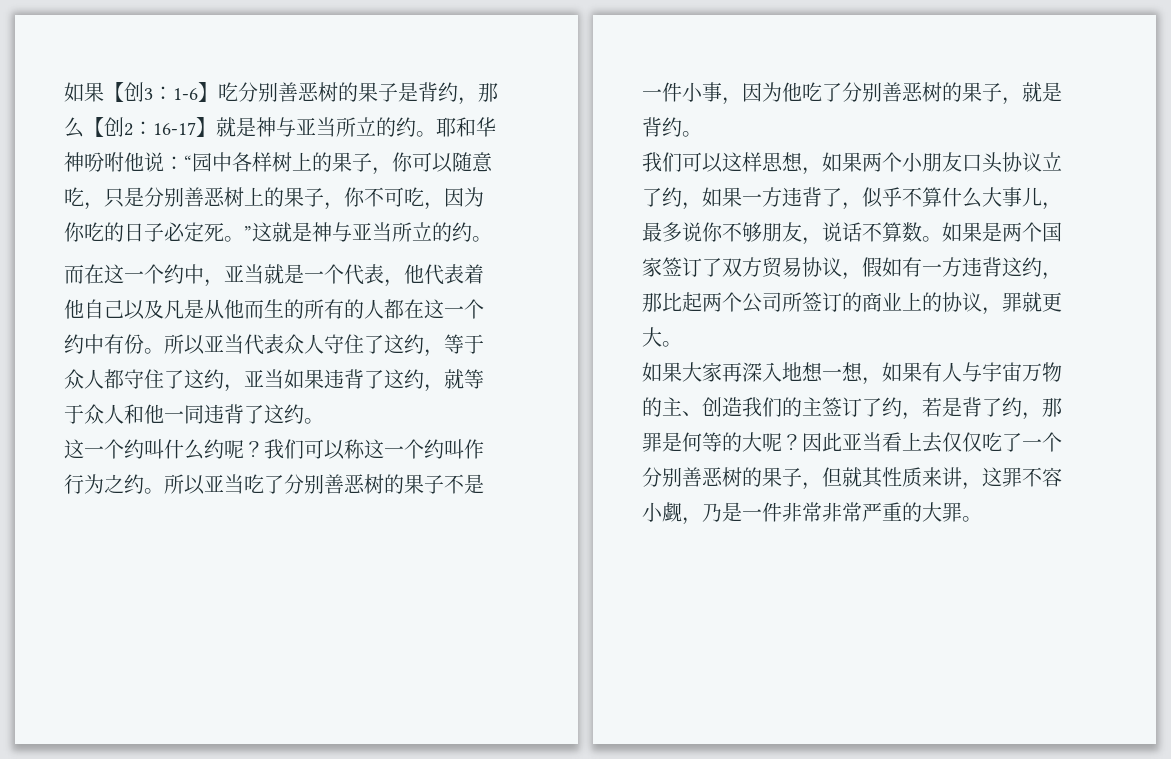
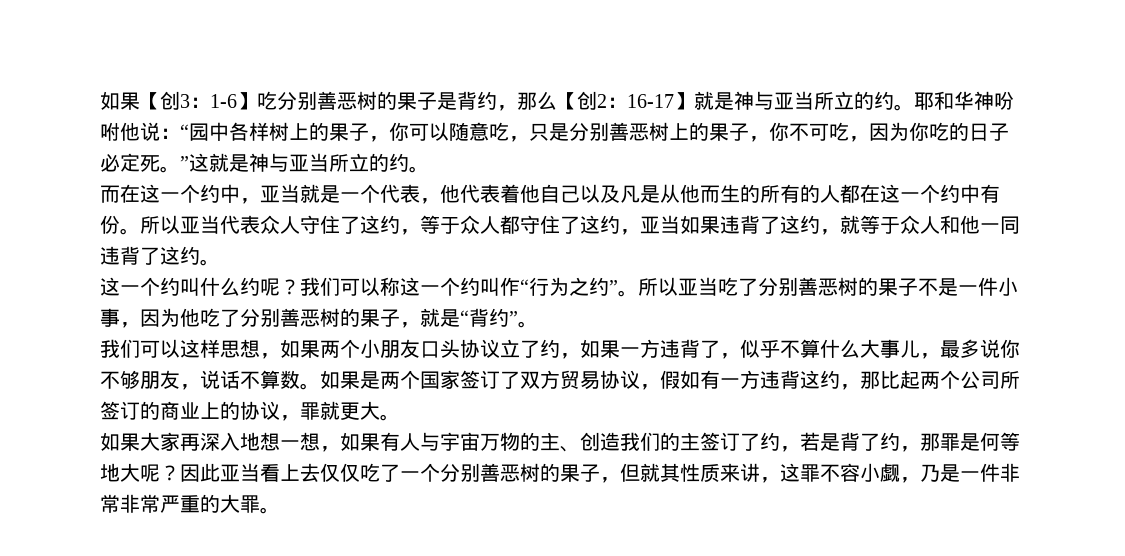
(484, 449) none -> [520,279,529,294] “
(144, 484) none -> [609,280,618,294] ”
[642,117,682,137] 背约 -> [460,308,518,327] “背约”
[722,432,742,452] 的 -> [100,463,120,482] 地

